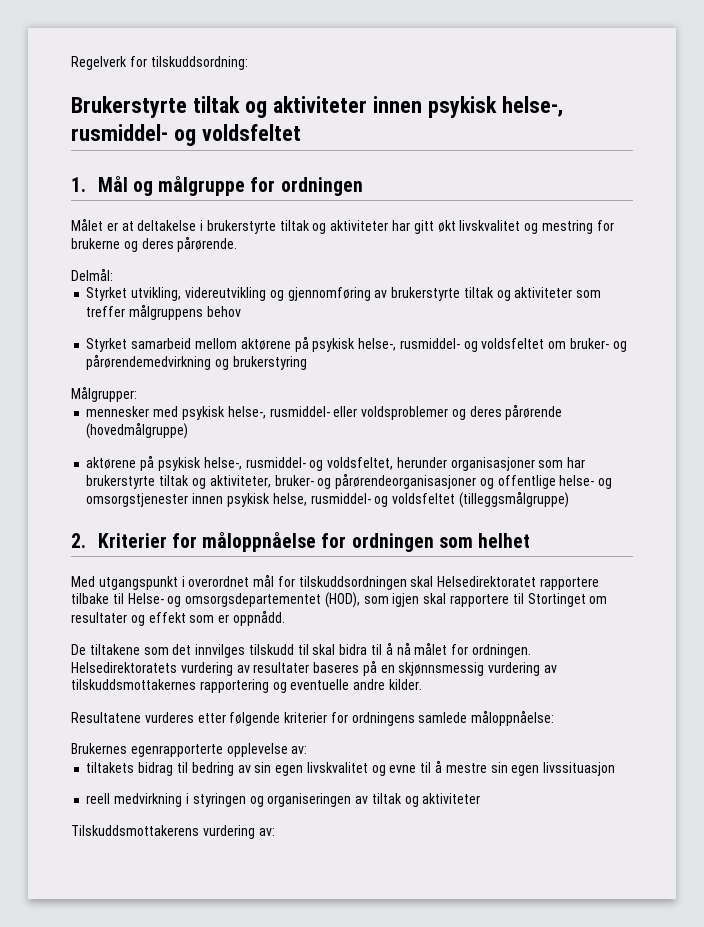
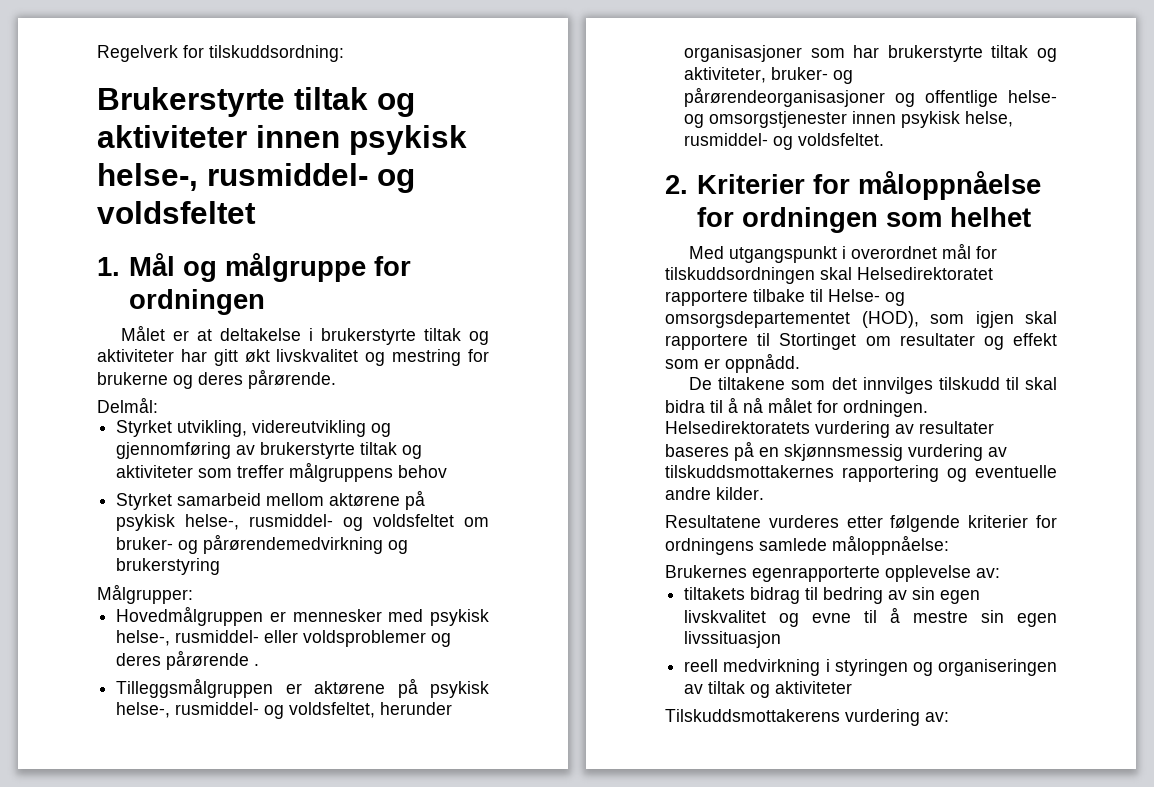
(137, 394) none -> [116,606,286,626] Hovedmålgruppen er
[86,422,189,439] (hovedmålgruppe) // -> [254,664,260,666] [116,678,302,698] . // Tilleggsmålgruppen er
[392,491,569,508] voldsfeltet (tilleggsmålgruppe) -> [798,133,885,146] voldsfeltet.

